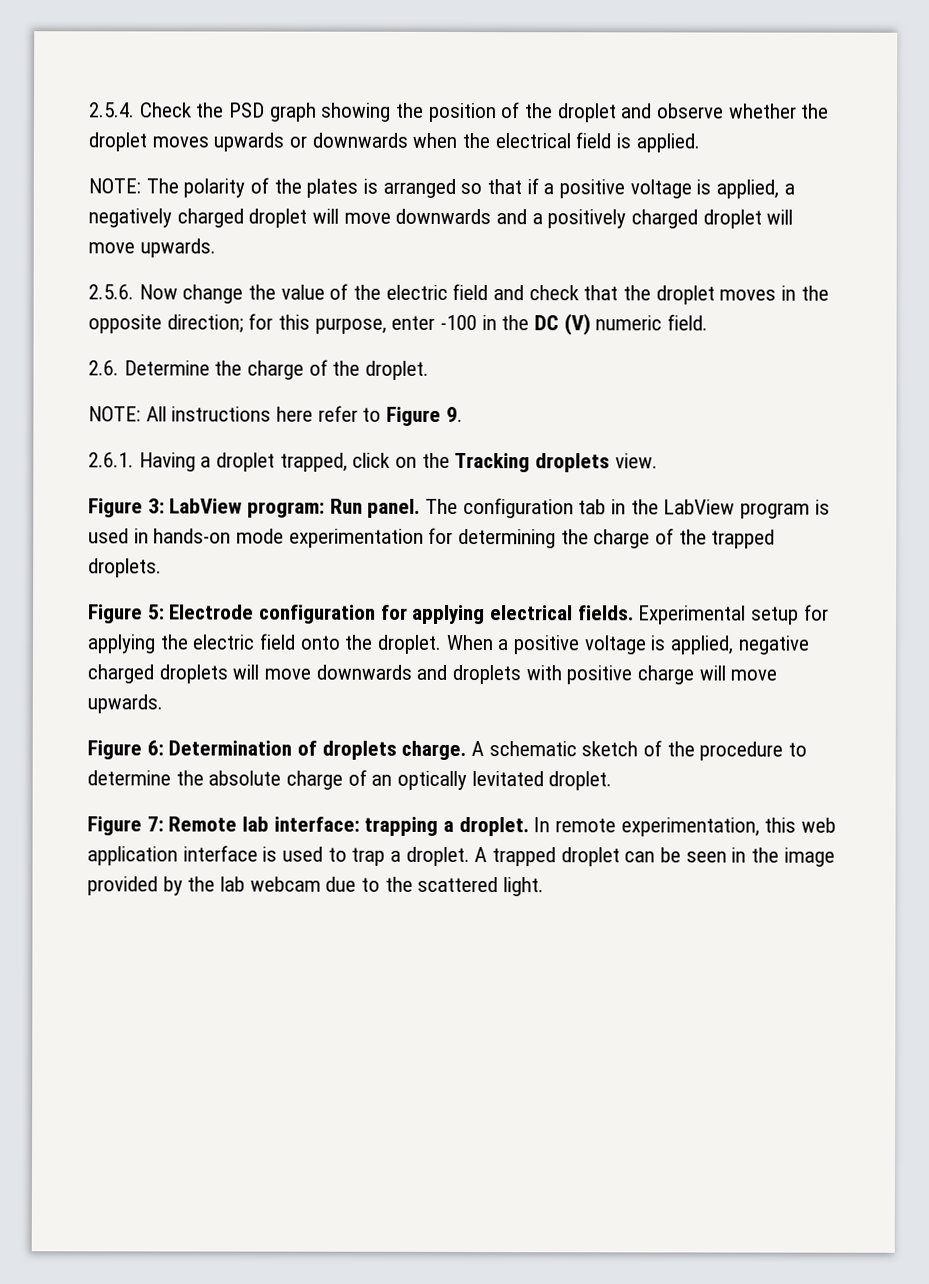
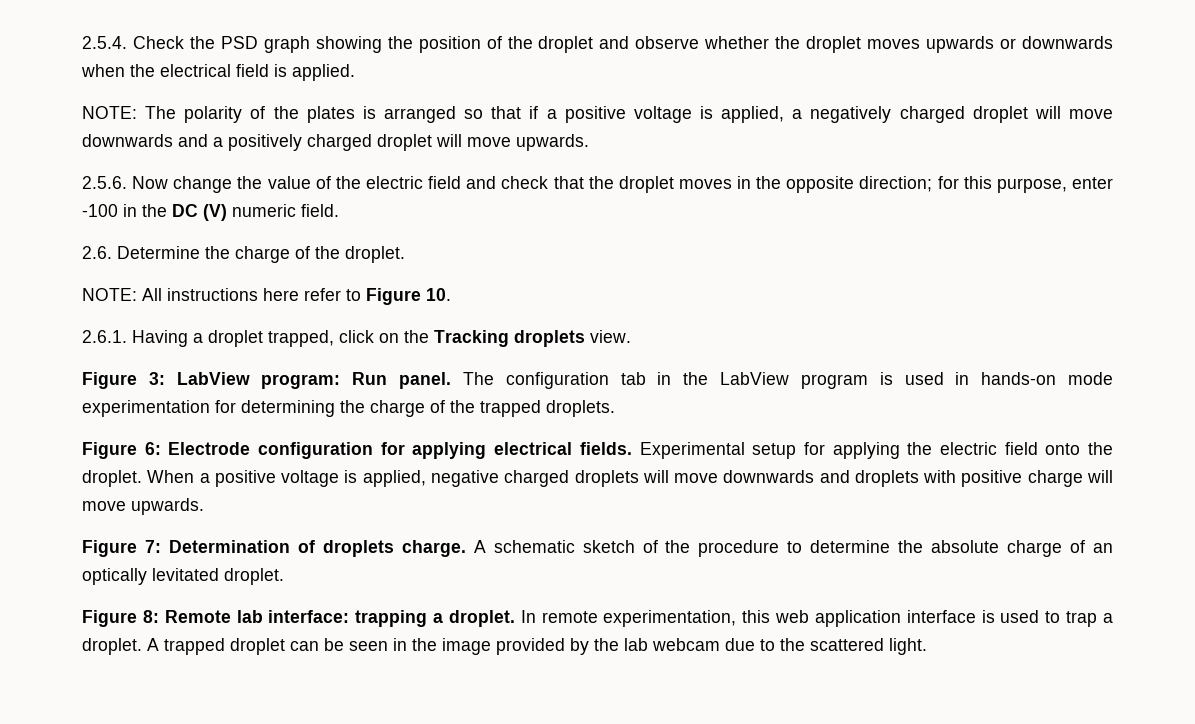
[445,406,463,422] 9. -> [426,288,451,301] 10.
[147,604,165,620] 5: -> [144,442,161,455] 6:
[146,740,164,756] 6: -> [144,540,161,553] 7:
[146,816,164,832] 7: -> [142,610,159,623] 8:

